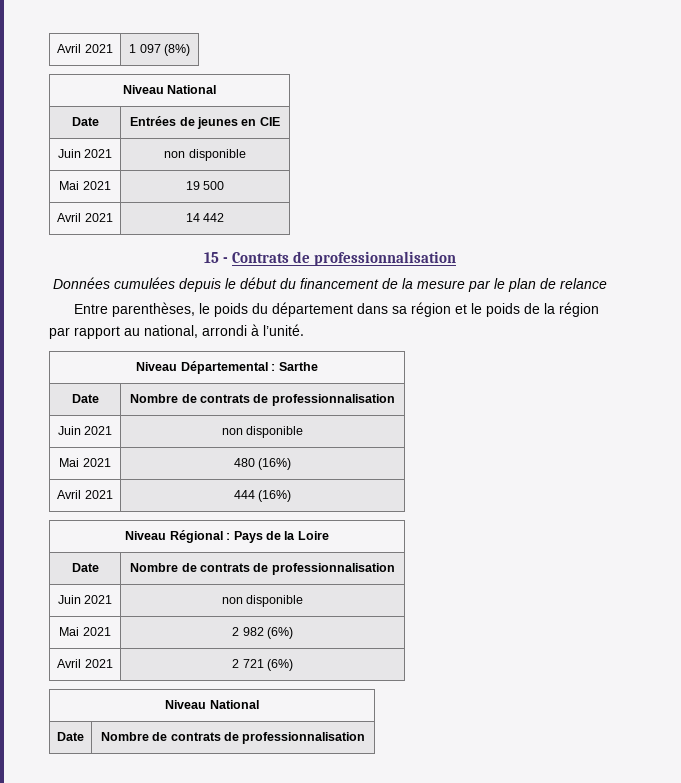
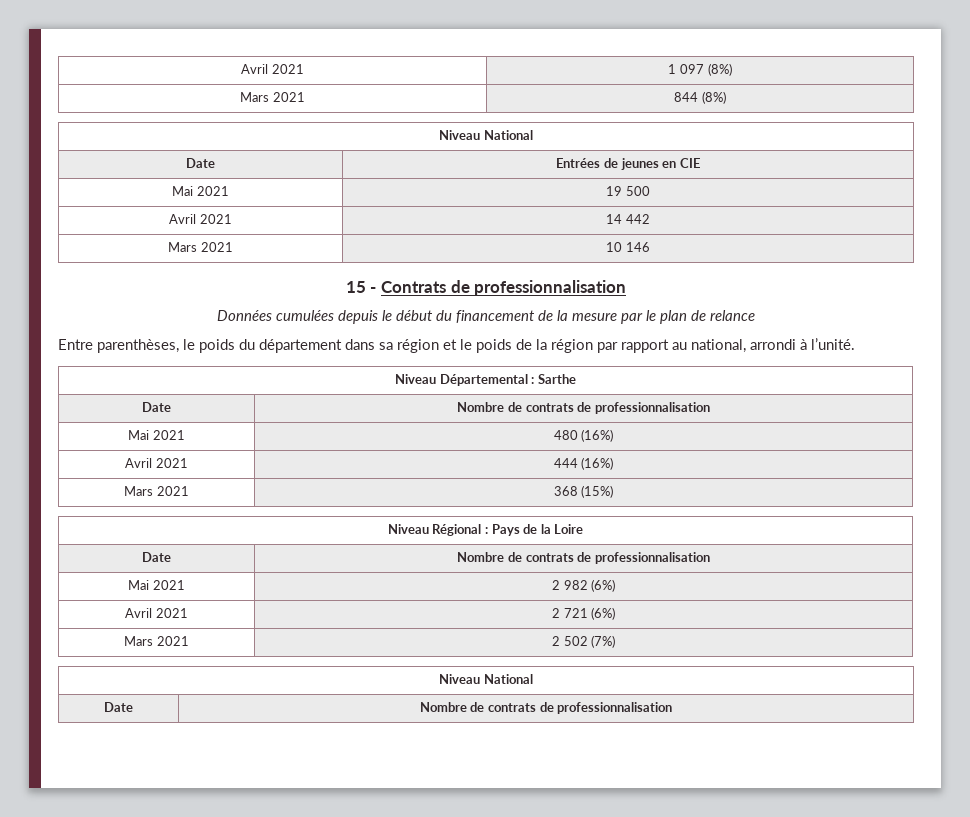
(190, 50) none -> [240,92,305,102] [674,91,726,104] // Mars 2021 | 844 (8%)
[57,149,113,158] [164,149,246,161] // Juin 2021 | non disponible -> (700, 163) none
(225, 217) none -> [168,242,233,252] [606,242,650,252] // Mars 2021 | 10 146
[57,426,113,435] [221,426,304,438] // Juin 2021 | non disponible -> (710, 408) none
(292, 496) none -> [124,486,189,496] [553,485,614,498] // Mars 2021 | 368 (15%)
[57,595,113,604] [221,595,304,607] // Juin 2021 | non disponible -> (710, 558) none
(293, 665) none -> [124,636,189,646] [551,635,616,648] // Mars 2021 | 2 502 (7%)

